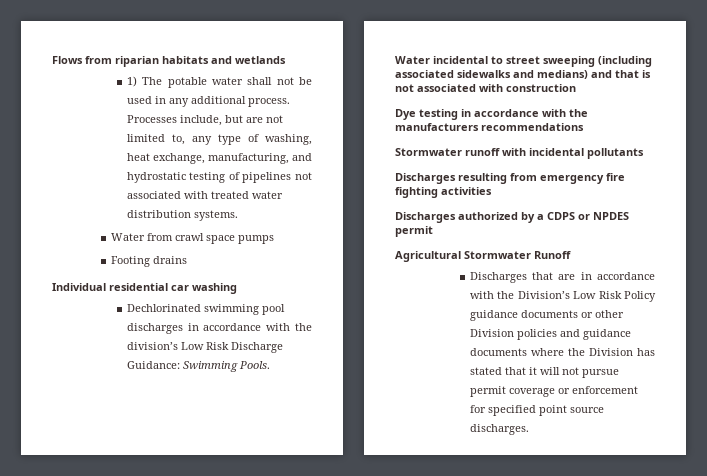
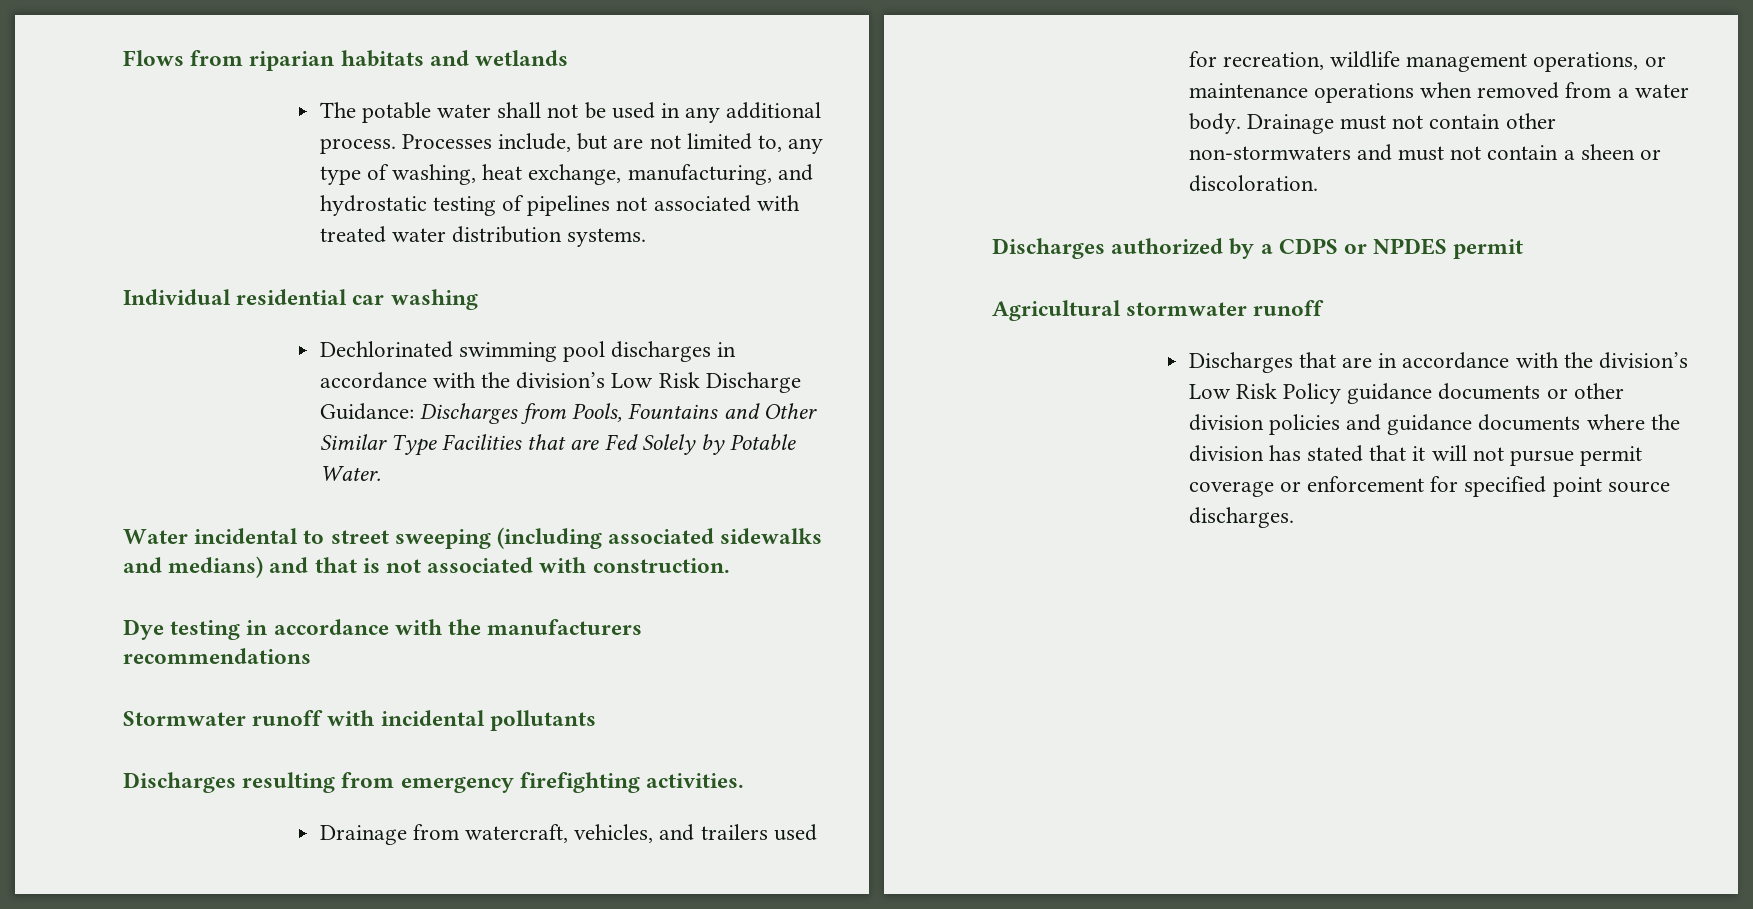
[126,76,137,87] 1) -> (569, 58) none
[111,233,275,244] [111,256,188,267] // Water from crawl space pumps // Footing drains -> (647, 237) none
[182,361,270,372] Swimming Pools. -> [419,403,817,424] [319,434,797,456] [319,466,381,481] Discharges from Pools, Fountains and Other Similar Type Facilities that are Fed Solely by Potable Water.
[506,84,576,92] construction -> [592,558,730,573] construction.
[606,173,625,181] [395,187,492,198] fire fighting activities -> [519,772,745,793] [319,824,817,845] [1188,51,1666,72] [1188,82,1689,103] [1188,113,1556,134] [1188,144,1661,161] [1188,175,1318,192] firefighting activities. // Drainage from watercraft, vehicles, and trailers used for recreation, wildlife management operations, or maintenance operations when removed from a water body. Drainage must not contain other non-stormwaters and must not contain a sheen or discoloration.
[464,251,571,259] Stormwater Runoff -> [1126,300,1325,316] stormwater runoff
[517,291,570,299] Division’s -> [1598,352,1688,369] division’s
[469,329,514,337] Division -> [1188,414,1264,431] division
[588,348,633,356] Division -> [1188,445,1264,462] division

